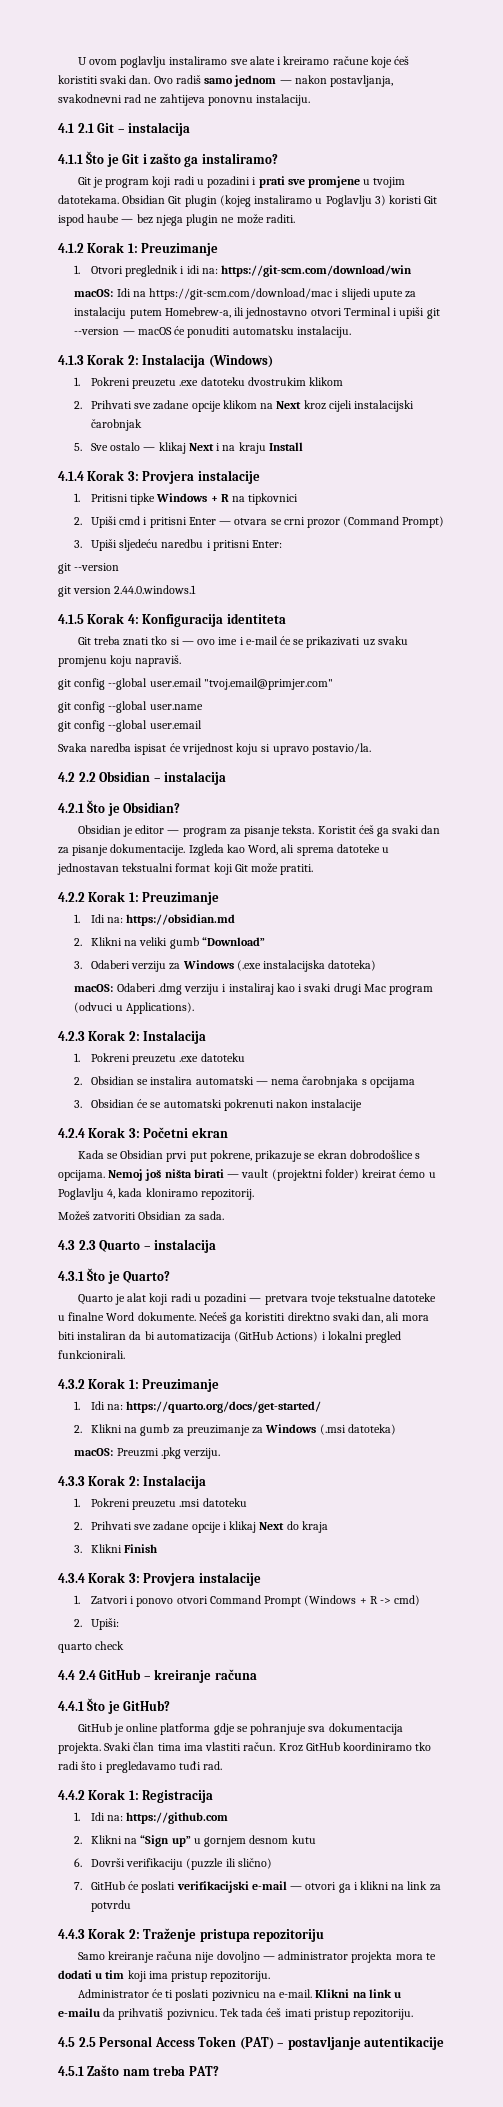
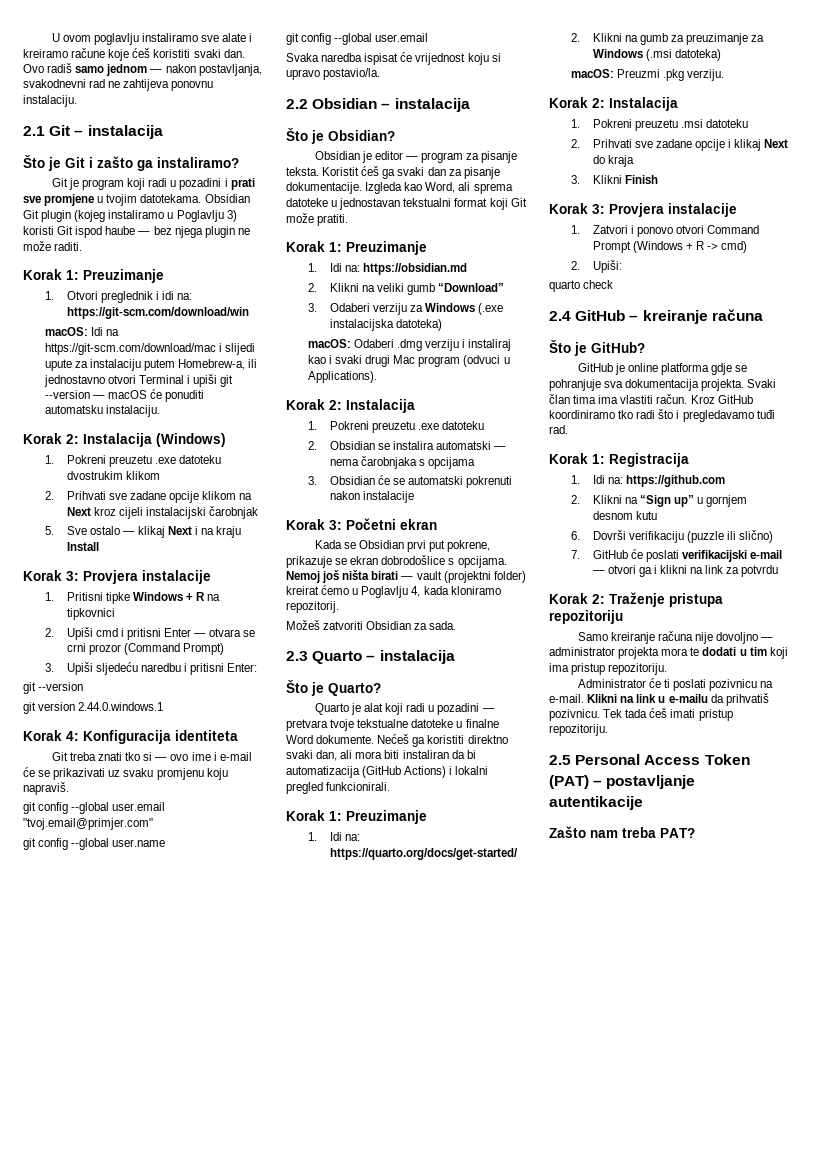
[58,123,74,133] 4.1 -> (77, 101) none
[58,154,83,164] 4.1.1 -> (163, 132) none
[58,243,84,253] 4.1.2 -> (83, 246) none
[58,355,84,365] 4.1.3 -> (160, 411) none
[58,471,84,481] 4.1.4 -> (99, 546) none
[58,614,84,624] 4.1.5 -> (164, 706) none
[58,772,75,782] 4.2 -> (381, 74) none
[58,803,84,813] 4.2.1 -> (470, 105) none
[58,892,85,902] 4.2.2 -> (349, 220) none
[58,1031,85,1041] 4.2.3 -> (377, 377) none
[58,1128,85,1138] 4.2.4 -> (414, 497) none
[58,1240,75,1250] 4.3 -> (457, 625) none
[58,1271,84,1281] 4.3.1 -> (455, 657) none
[58,1379,85,1389] 4.3.2 -> (391, 786) none
[58,1476,85,1486] 4.3.3 -> (725, 75) none
[58,1573,85,1583] 4.3.4 -> (658, 179) none
[58,1670,75,1680] 4.4 -> (614, 284) none
[58,1701,84,1711] 4.4.1 -> (763, 315) none
[58,1790,85,1800] 4.4.2 -> (568, 429) none
[58,1929,85,1939] 4.4.3 -> (779, 571) none
[58,2037,75,2047] 4.5 -> (608, 730) none
[58,2066,84,2076] 4.5.1 -> (643, 803) none

